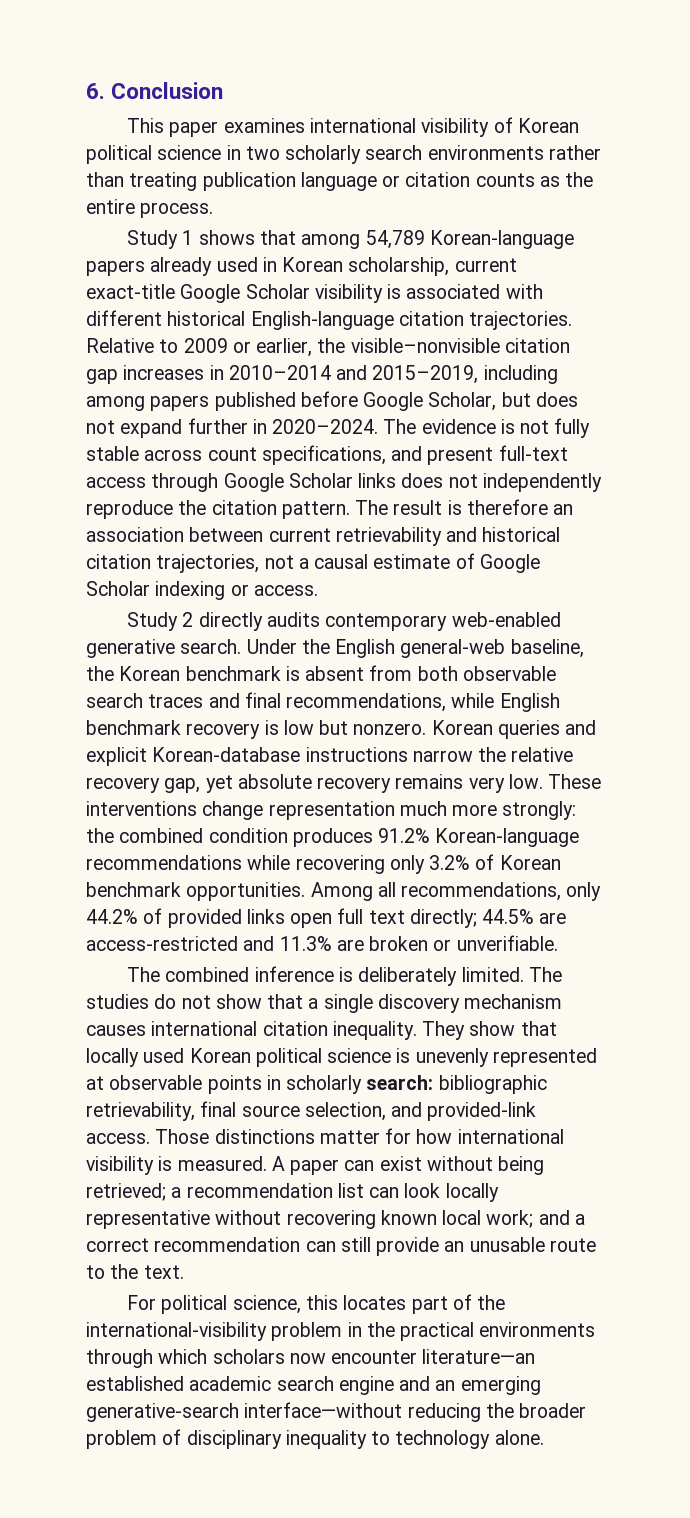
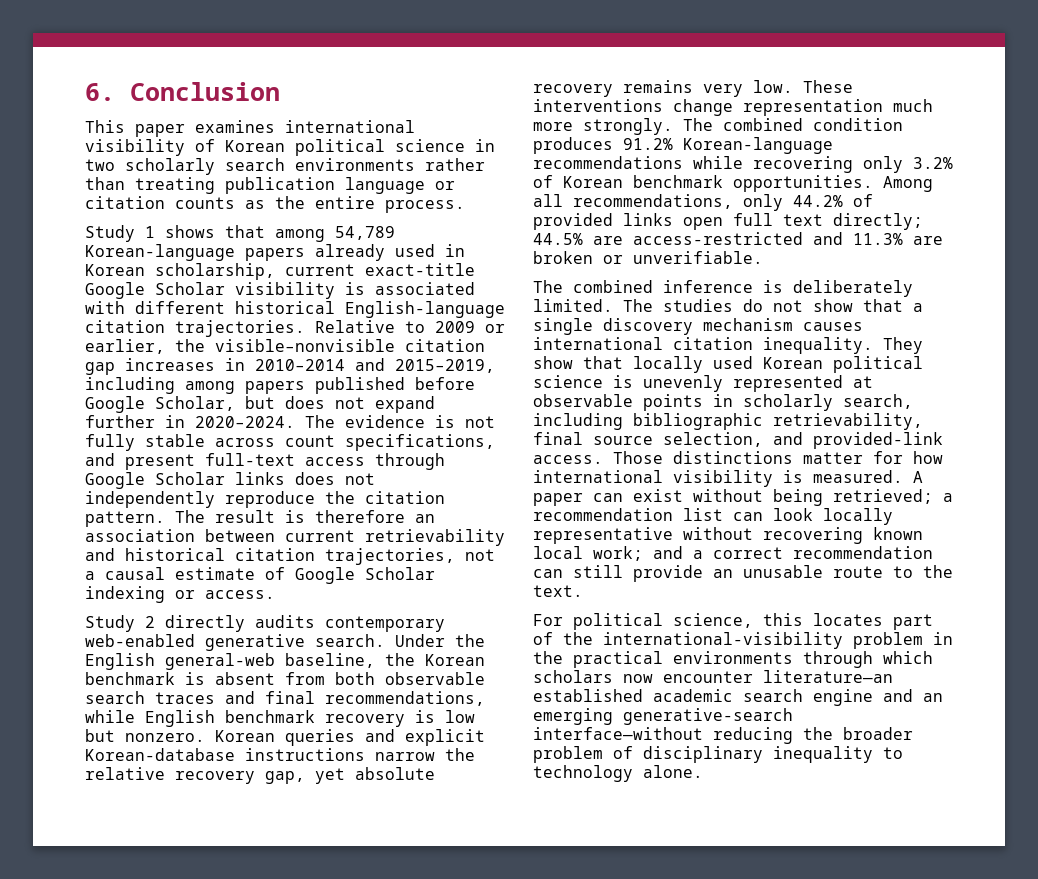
[502,801,577,820] [86,828,114,843] strongly: the -> [583,118,713,135] strongly. The
[366,1075,434,1090] search: -> [843,394,913,409] [533,413,623,430] search, including

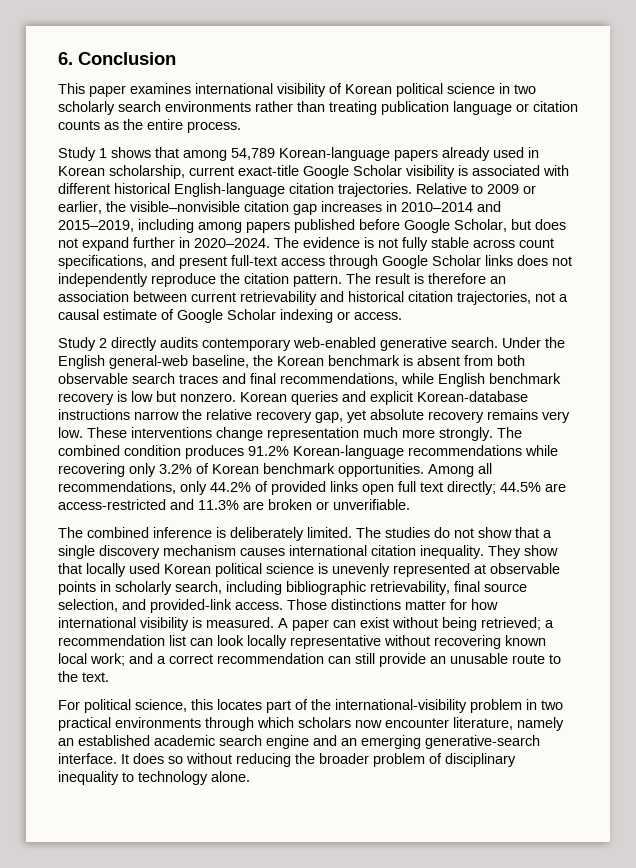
[533,651,563,664] the -> [541,700,563,710] two
[763,670,893,683] literature—an -> [453,717,564,731] [58,738,74,746] literature, namely an
[533,727,703,740] interface—without -> [58,753,232,764] interface. It does so without

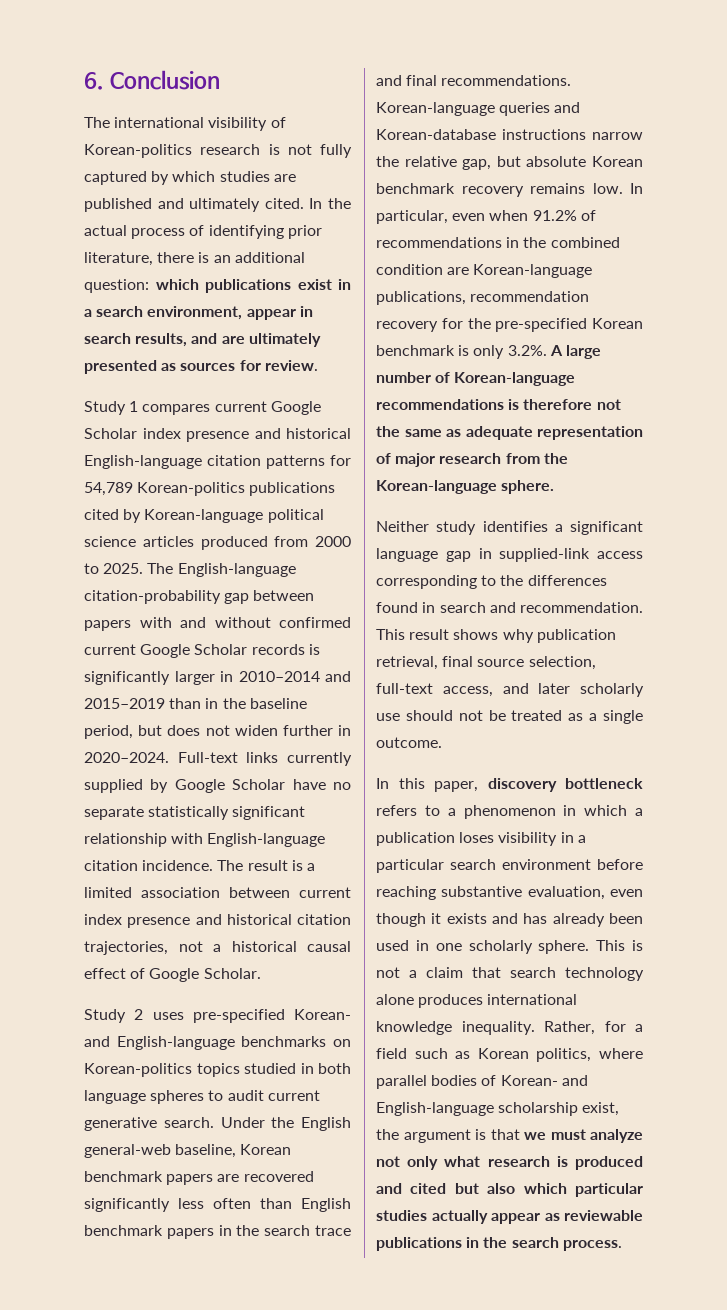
[58,83,536,97] [58,101,578,115] [58,119,241,133] [58,147,539,161] [58,165,569,179] [58,183,536,197] [58,201,501,215] [58,219,507,233] This paper examines international visibility of Korean political science in two scholarly search environments rather than treating publication language or citation counts as the entire process. // Study 1 shows that among 54,789 Korean-language papers already used in Korean scholarship, current exact-title Google Scholar visibility is associated with different historical English-language citation trajectories. Relative to 2009 or earlier, the visible–nonvisible citation gap increases in 2010–2014 and 2015–2019, including among papers published before Google Scholar, -> [84,117,286,131] [84,144,352,158] [84,171,296,185] [84,198,351,212] [84,225,322,239] [84,252,305,266] [84,279,351,293] [84,306,313,320] [84,333,321,347] [84,360,318,374] [84,401,321,415] [84,428,351,442] [84,455,351,469] [84,482,336,496] [84,509,324,523] [84,536,351,550] [84,563,296,577] [84,590,315,604] [84,617,351,631] [84,644,320,658] [84,671,351,685] [84,698,307,709] [84,725,133,739] The international visibility of Korean-politics research is not fully captured by which studies are published and ultimately cited. In the actual process of identifying prior literature, there is an additional question: which publications exist in a search environment, appear in search results, and are ultimately presented as sources for review. // Study 1 compares current Google Scholar index presence and historical English-language citation patterns for 54,789 Korean-politics publications cited by Korean-language political science articles produced from 2000 to 2025. The English-language citation-probability gap between papers with and without confirmed current Google Scholar records is significantly larger in 2010–2014 and 2015–2019 than in the baseline period,
[82,237,129,251] expand -> [234,725,278,736] widen
[274,237,554,251] [58,255,572,269] [58,273,342,287] The evidence is not fully stable across count specifications, and present full-text access through Google Scholar links does not independently reproduce the citation pattern. -> [177,752,352,766] [84,779,351,793] [84,806,306,820] [84,833,326,847] [84,860,214,871] Full-text links currently supplied by Google Scholar have no separate statistically significant relationship with English-language citation incidence.
[428,273,506,284] therefore an -> [306,863,315,871] [84,887,132,898] a limited
[240,291,317,305] retrievability -> [84,914,191,928] index presence
[58,309,402,323] [58,337,376,351] causal estimate of Google Scholar indexing or access. // Study 2 directly audits contemporary web-enabled -> [231,941,351,952] [84,968,261,982] [84,1009,351,1023] [84,1036,351,1050] [84,1063,351,1077] [84,1090,320,1104] historical causal effect of Google Scholar. // Study 2 uses pre-specified Korean- and English-language benchmarks on Korean-politics topics studied in both language spheres to audit current
[253,355,525,366] [58,373,561,387] [58,391,287,405] the Korean benchmark is absent from both observable search traces and final recommendations, while English benchmark recovery is low but nonzero. Korean -> [240,1144,292,1155] [84,1171,314,1185] [84,1198,351,1212] [84,1225,352,1239] [376,75,572,86] [376,102,495,116] Korean benchmark papers are recovered significantly less often than English benchmark papers in the search trace and final recommendations. Korean-language
[370,391,413,405] explicit -> (581, 107) none
[256,409,570,423] [58,427,522,441] [58,445,558,459] [58,463,492,477] [58,481,566,495] [58,499,410,510] [58,527,552,541] [58,545,558,559] [58,563,560,577] [58,581,527,595] [58,599,498,613] [58,617,554,631] [58,635,546,649] [58,653,561,667] [58,671,109,682] [58,699,563,713] [58,717,564,731] [58,735,540,749] [58,753,516,767] [58,771,250,785] recovery gap, yet absolute recovery remains very low. These interventions change representation much more strongly. The combined condition produces 91.2% Korean-language recommendations while recovering only 3.2% of Korean benchmark opportunities. Among all recommendations, only 44.2% of provided links open full text directly; 44.5% are access-restricted and 11.3% are broken or unverifiable. // The combined inference is deliberately limited. The studies do not show that a single discovery mechanism causes international citation inequality. They show that locally used Korean political science is unevenly represented at observable points in scholarly search, including bibliographic retrievability, final source selection, and provided-link access. Those distinctions matter for how international visibility is measured. A paper can exist without being retrieved; a recommendation list can look locally representative without recovering known local work; and a correct recommendation can still provide an unusable route to the text. // For political science, this locates part of the international-visibility problem in two practical environments through which scholars now encounter literature, namely an established academic search engine and an emerging generative-search interface. It does so without reducing the broader problem of disciplinary inequality to technology alone. -> [462,156,643,170] [376,183,643,197] [376,210,596,224] [376,237,620,248] [376,264,593,278] [376,291,590,305] [376,318,643,332] [376,345,601,359] [376,372,576,386] [376,399,621,410] [376,426,643,440] [376,453,568,467] [376,480,555,494] [376,521,643,535] [376,548,643,562] [376,575,607,589] [376,602,643,613] [376,629,616,643] [376,656,596,670] [376,683,644,697] [376,710,643,724] [376,737,442,748] [376,778,643,792] [376,805,643,819] [376,832,586,846] [376,859,643,873] [376,886,643,900] [376,913,643,927] [376,940,643,954] [376,967,644,981] [376,994,578,1008] [376,1021,643,1035] [376,1048,643,1062] [376,1075,588,1089] [376,1102,620,1116] [376,1129,643,1143] [376,1156,643,1170] [376,1183,643,1197] [376,1210,643,1224] [376,1237,622,1251] gap, but absolute Korean benchmark recovery remains low. In particular, even when 91.2% of recommendations in the combined condition are Korean-language publications, recommendation recovery for the pre-specified Korean benchmark is only 3.2%. A large number of Korean-language recommendations is therefore not the same as adequate representation of major research from the Korean-language sphere. // Neither study identifies a significant language gap in supplied-link access corresponding to the differences found in search and recommendation. This result shows why publication retrieval, final source selection, full-text access, and later scholarly use should not be treated as a single outcome. // In this paper, discovery bottleneck refers to a phenomenon in which a publication loses visibility in a particular search environment before reaching substantive evaluation, even though it exists and has already been used in one scholarly sphere. This is not a claim that search technology alone produces international knowledge inequality. Rather, for a field such as Korean politics, where parallel bodies of Korean- and English-language scholarship exist, the argument is that we must analyze not only what research is produced and cited but also which particular studies actually appear as reviewable publications in the search process.

